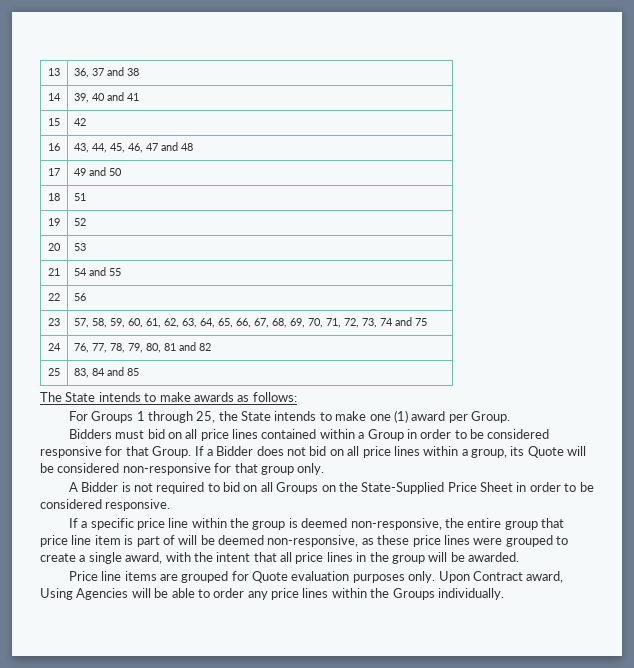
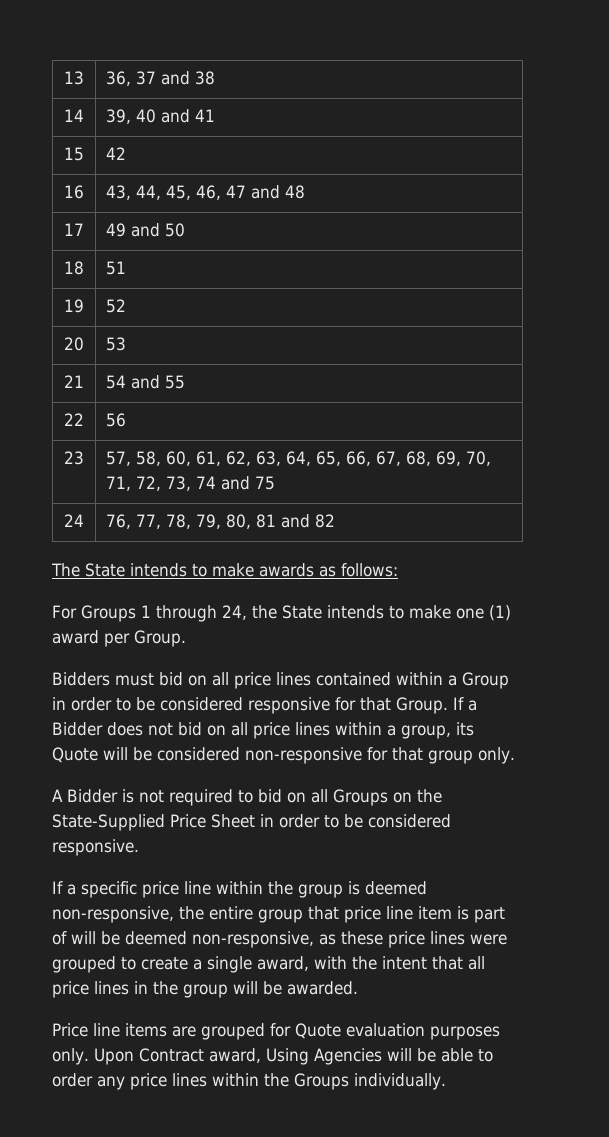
[110,318,126,328] 59, -> (162, 458) none
[48,368,60,376] [74,367,140,378] // 25 | 83, 84 and 85 -> (336, 521) none
[196,411,216,423] 25, -> [222,605,247,620] 24,

